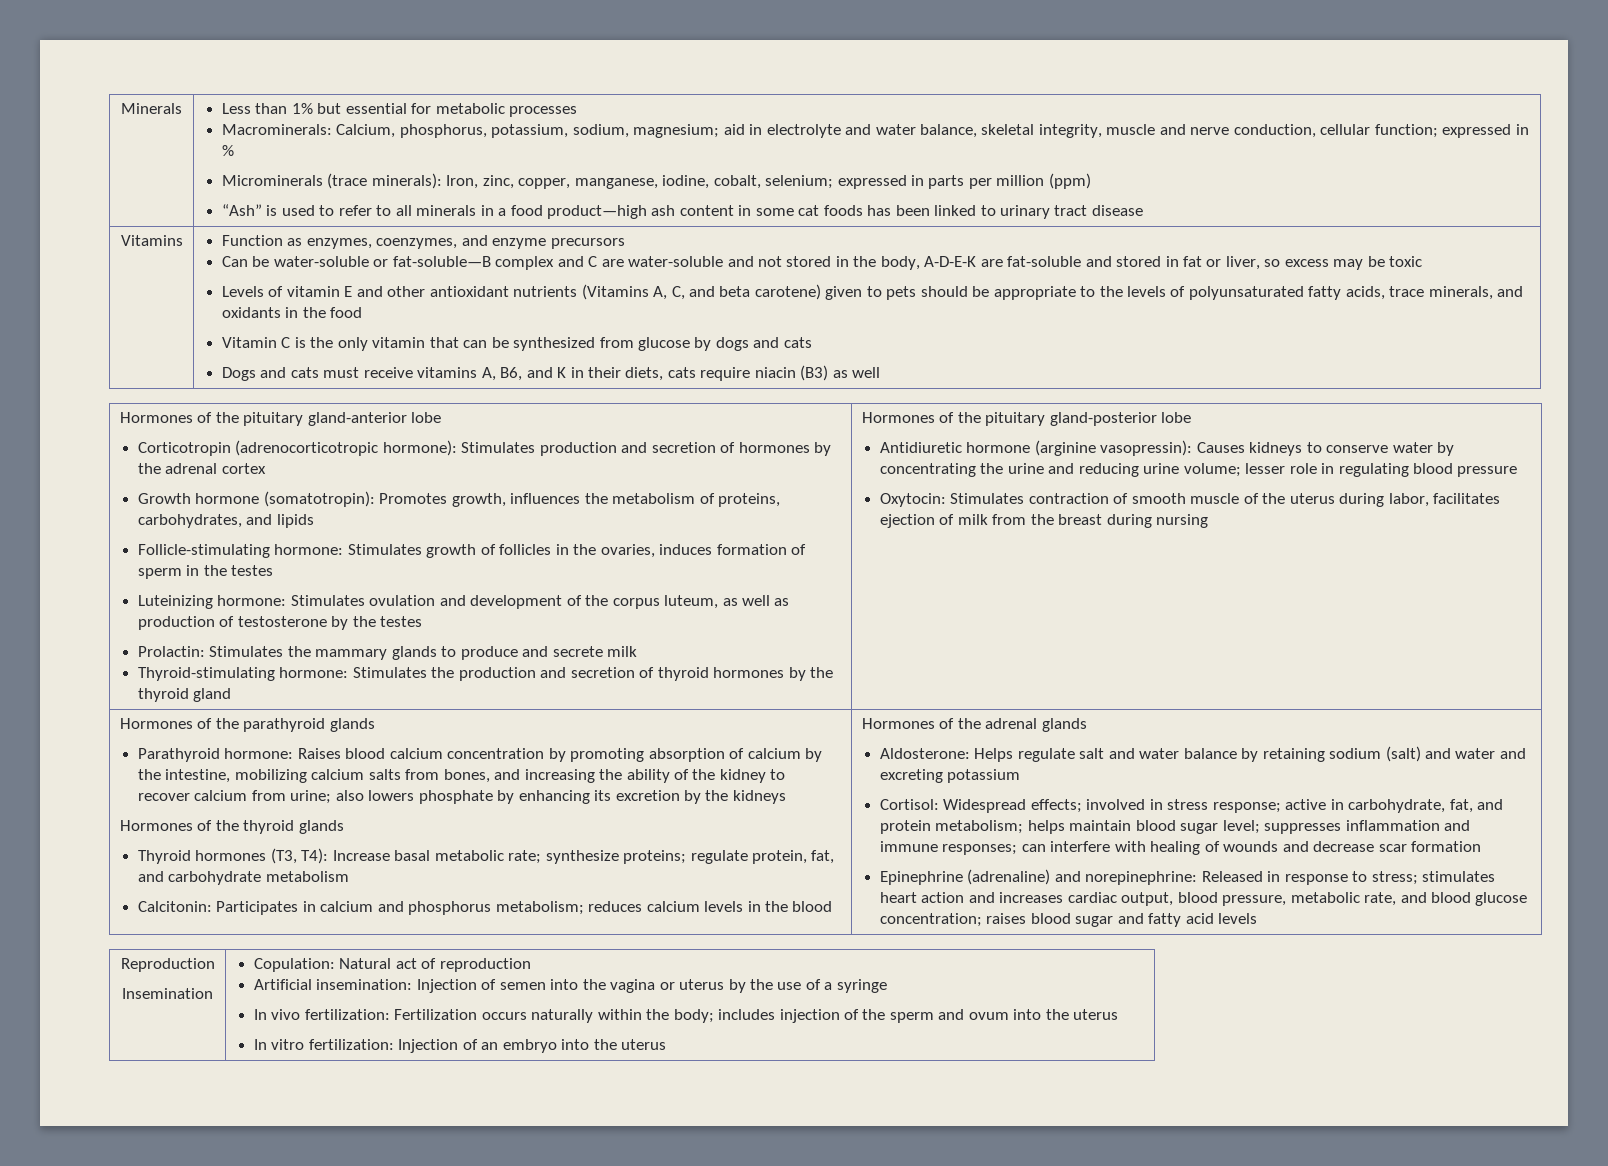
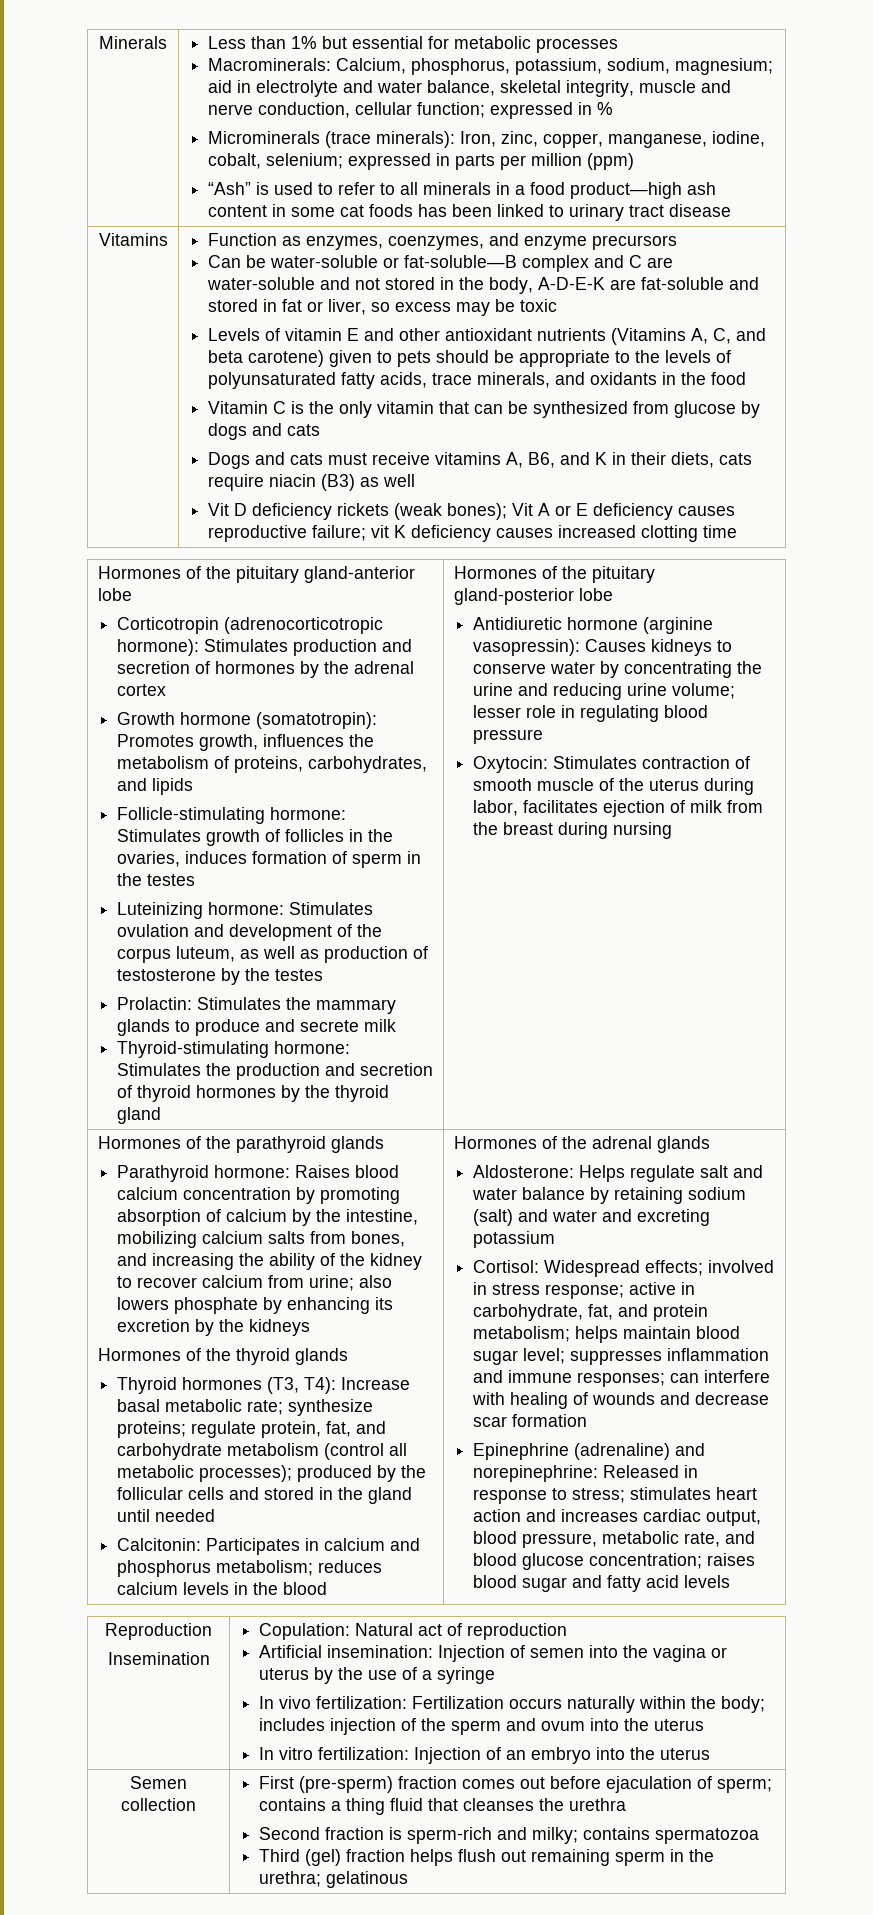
(881, 372) none -> [207,503,735,520] [207,525,737,542] // Vit D deficiency rickets (weak bones); Vit A or E deficiency causes reproductive failure; vit K deficiency causes increased clotting time
(349, 876) none -> [323,1443,407,1460] [116,1465,426,1482] [116,1487,412,1504] [116,1509,215,1522] (control all metabolic processes); produced by the follicular cells and stored in the gland until needed
(667, 1044) none -> [130,1776,187,1789] [121,1798,196,1811] [258,1776,772,1793] [258,1798,626,1815] [258,1827,759,1844] [258,1849,714,1866] [258,1871,408,1888] // Semen collection | First (pre-sperm) fraction comes out before ejaculation of sperm; contains a thing fluid that cleanses the urethra // Second fraction is sperm-rich and milky; contains spermatozoa // Third (gel) fraction helps flush out remaining sperm in the urethra; gelatinous

